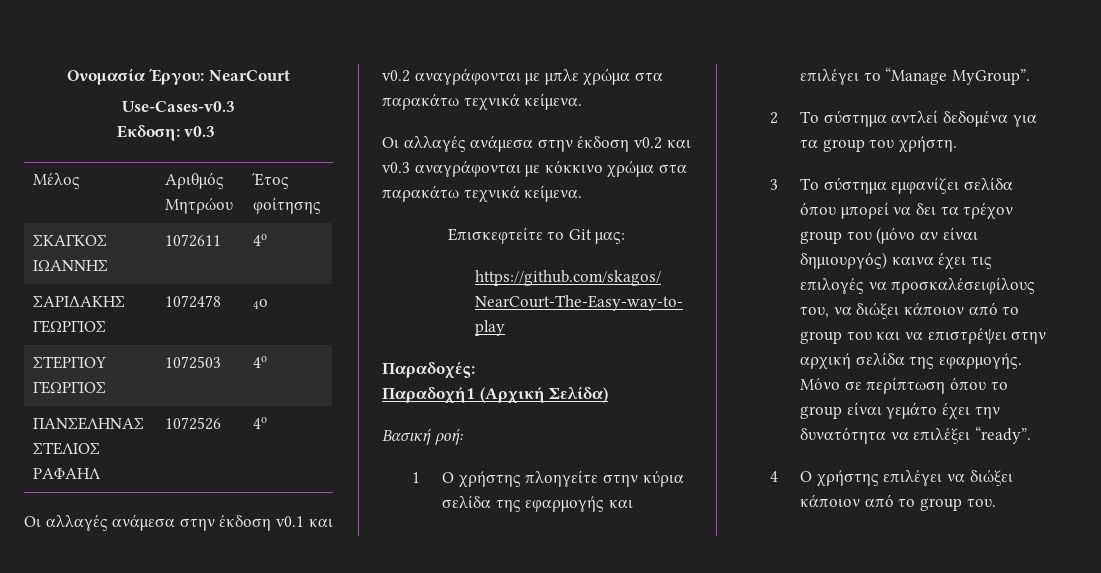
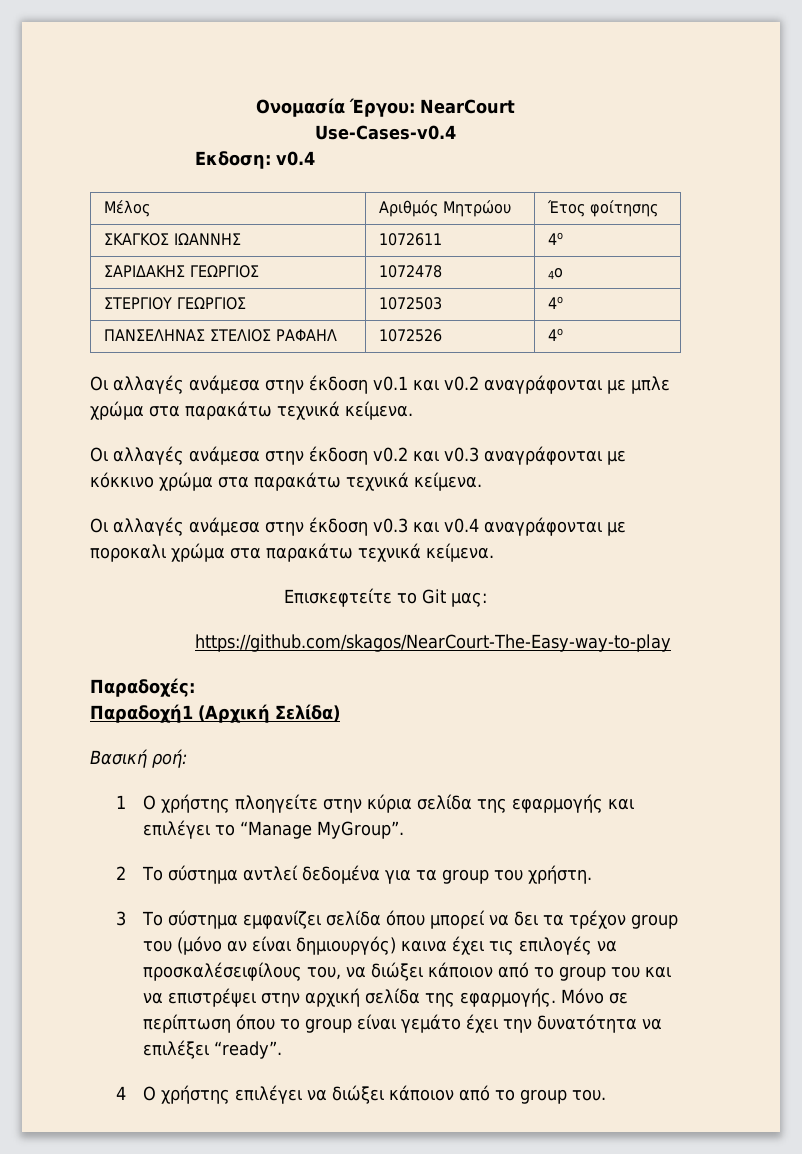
[122,101,235,112] Use-Cases-v0.3 -> [315,125,456,140] Use-Cases-v0.4
[184,126,216,137] v0.3 -> [276,151,316,166] v0.4
(583, 193) none -> [90,517,626,536] [90,543,494,562] // Οι αλλαγές ανάμεσα στην έκδοση v0.3 και v0.4 αναγράφονται με ποροκαλι χρώμα στα παρακάτω τεχνικά κείμενα.

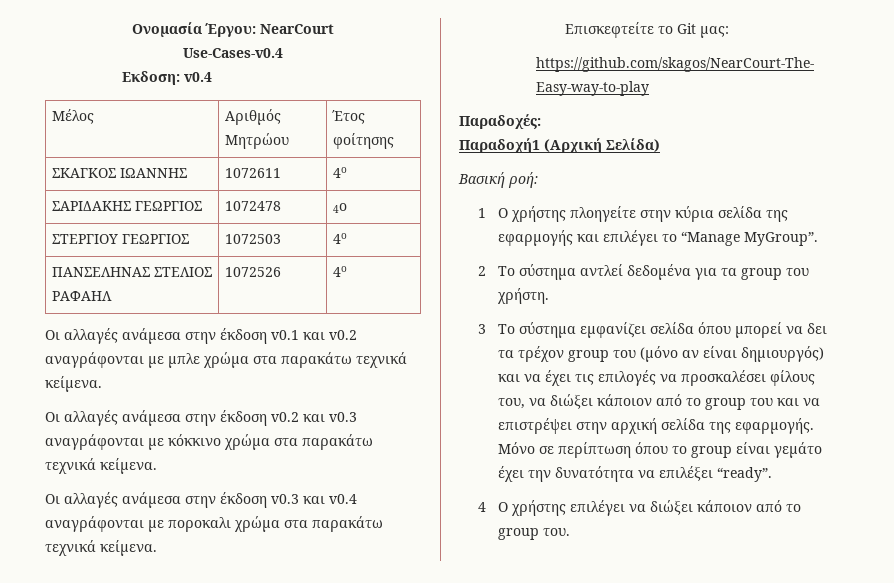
[400,940,447,952] καινα -> [497,374,541,382] και να
[142,962,302,981] προσκαλέσειφίλους -> [680,370,815,386] προσκαλέσει φίλους

